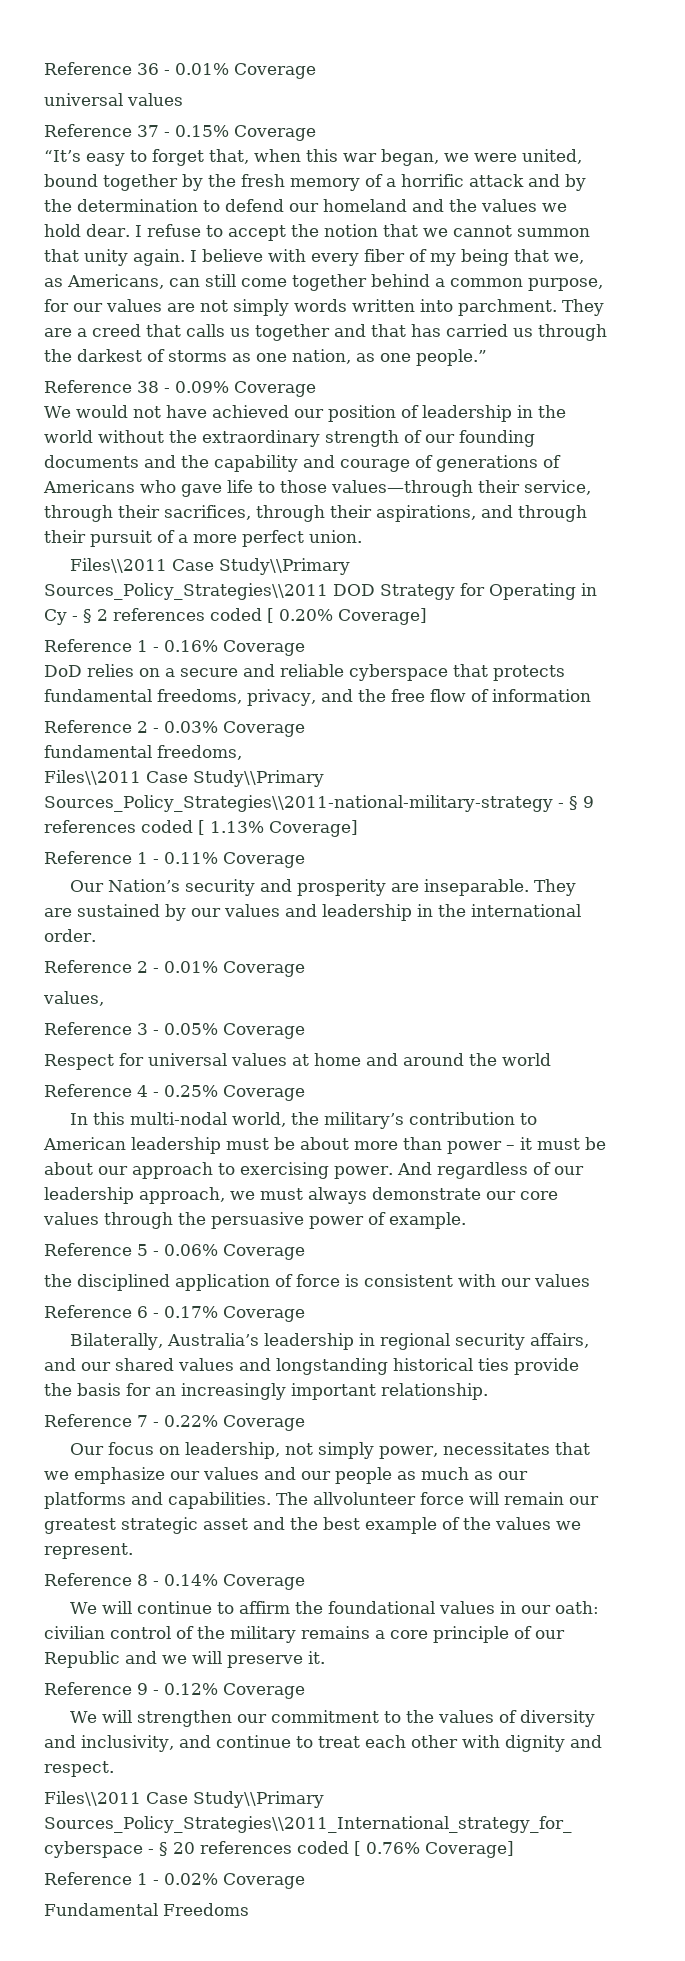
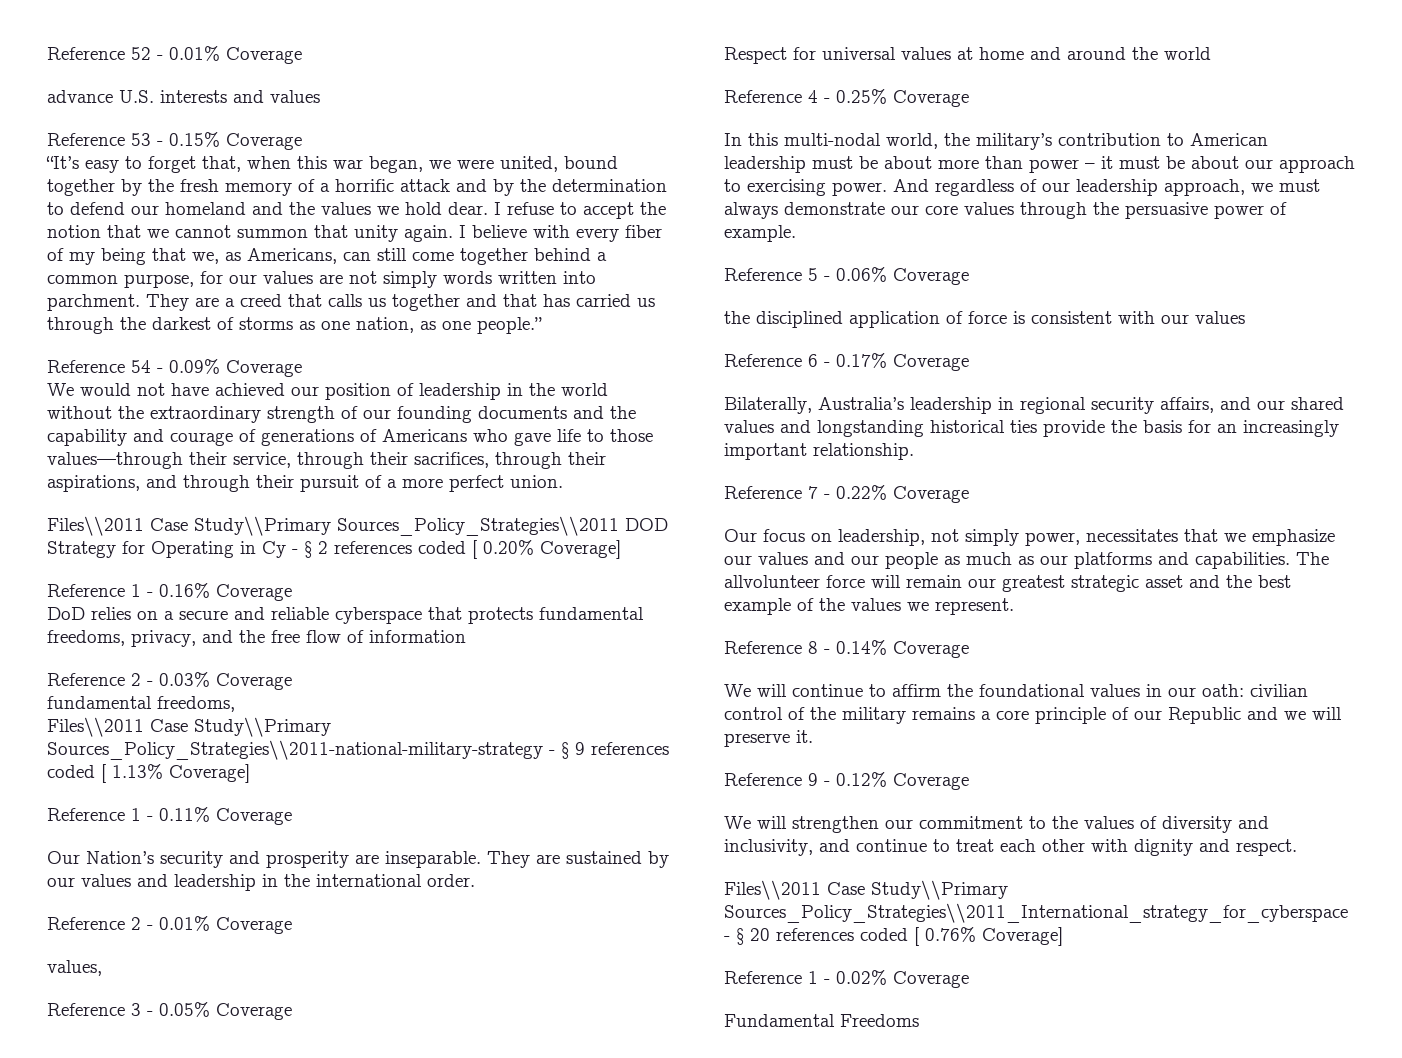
[44,62,316,79] [44,93,183,106] [44,124,159,137] Reference 36 - 0.01% Coverage // universal values // Reference 37 -> [47,46,302,64] [47,90,320,103] [47,133,151,146] Reference 52 - 0.01% Coverage // advance U.S. interests and values // Reference 53
[137,381,159,393] 38 -> [131,360,151,373] 54

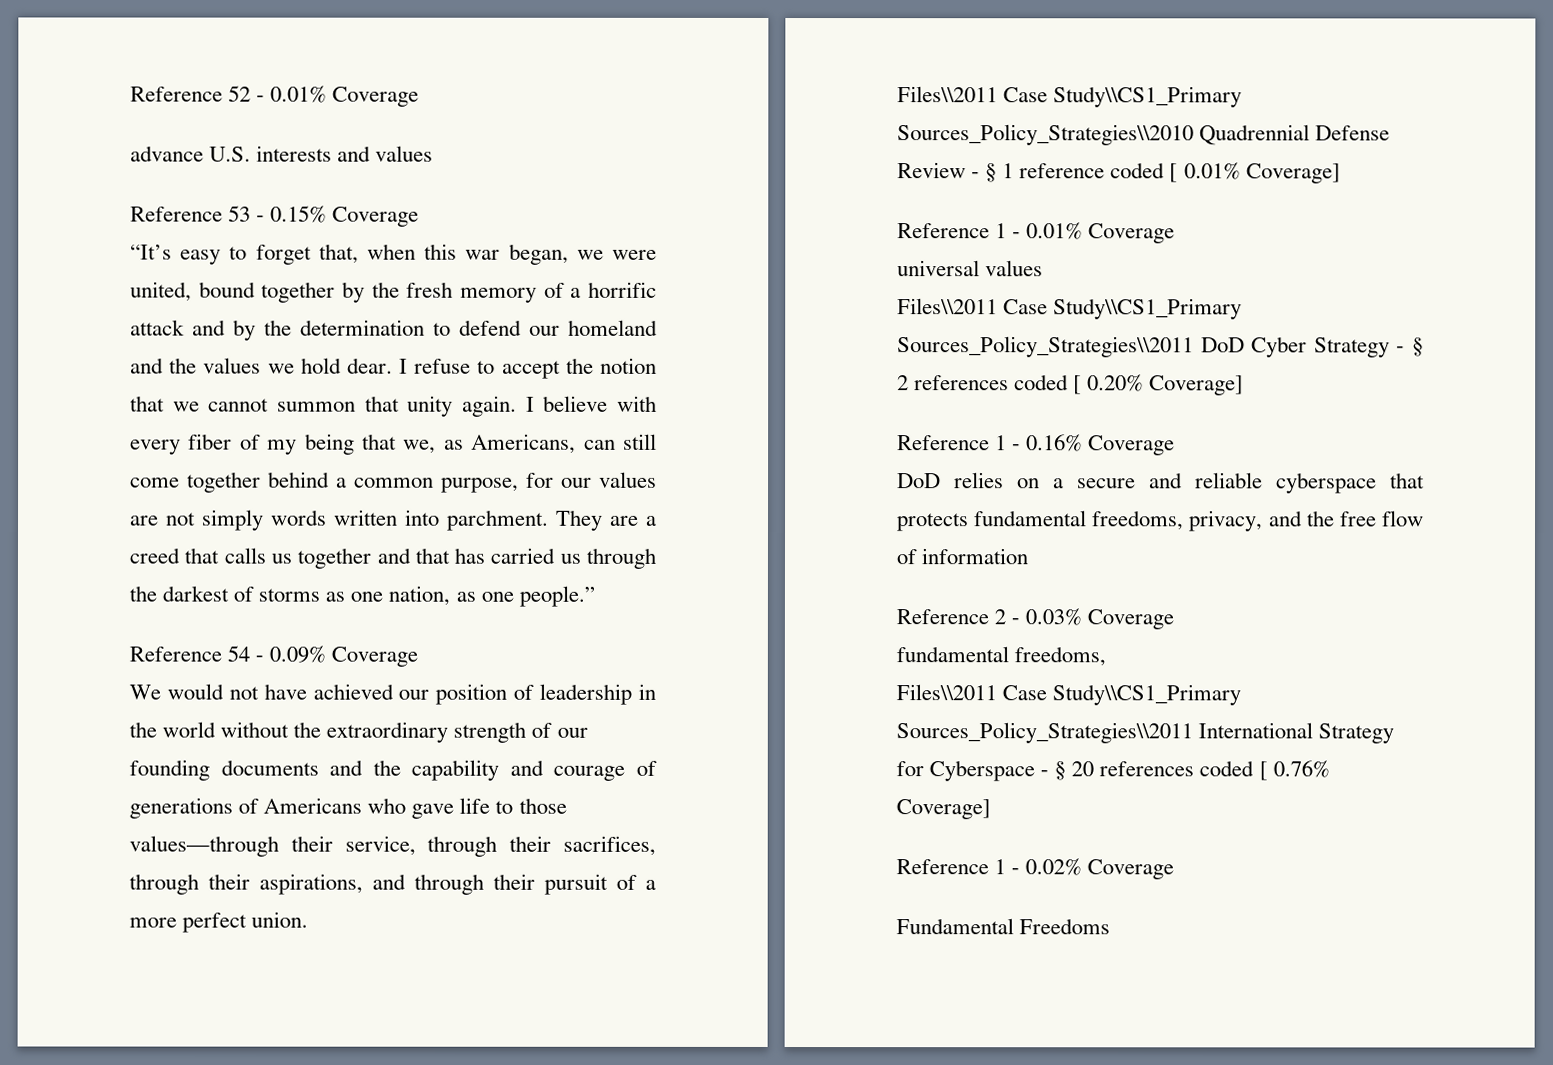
[194,516,668,536] [47,541,286,558] Study\\Primary Sources_Policy_Strategies\\2011 DOD Strategy for Operating in Cy -> [1053,86,1243,108] [897,124,1391,146] [897,162,1341,184] [897,222,1176,244] [897,260,1044,277] [897,298,1243,320] [897,336,1390,358] Study\\CS1_Primary Sources_Policy_Strategies\\2010 Quadrennial Defense Review - § 1 reference coded [ 0.01% Coverage] // Reference 1 - 0.01% Coverage // universal values // Files\\2011 Case Study\\CS1_Primary Sources_Policy_Strategies\\2011 DoD Cyber Strategy
[194,717,331,737] [47,740,669,760] [47,764,250,783] [47,807,292,825] [47,851,669,868] [47,874,475,891] [47,916,292,934] [47,960,102,976] [47,1002,292,1020] [724,47,1211,64] [724,89,969,107] [724,133,1268,150] [724,156,1355,173] [724,179,1320,196] [724,202,1287,219] [724,225,796,242] [724,267,969,285] [724,311,1245,328] [724,353,969,371] [724,397,1344,414] [724,420,1339,437] [724,443,914,460] [724,485,969,503] [724,529,1335,546] [724,552,1329,569] [724,575,1291,592] [724,598,1014,615] [724,640,969,658] [724,684,1308,697] [724,707,1342,724] [724,730,813,747] [724,772,969,790] [724,816,1269,833] [724,839,1297,856] [724,880,1008,900] [724,903,1348,923] Study\\Primary Sources_Policy_Strategies\\2011-national-military-strategy - § 9 references coded [ 1.13% Coverage] // Reference 1 - 0.11% Coverage // Our Nation’s security and prosperity are inseparable. They are sustained by our values and leadership in the international order. // Reference 2 - 0.01% Coverage // values, // Reference 3 - 0.05% Coverage // Respect for universal values at home and around the world // Reference 4 - 0.25% Coverage // In this multi-nodal world, the military’s contribution to American leadership must be about more than power – it must be about our approach to exercising power. And regardless of our leadership approach, we must always demonstrate our core values through the persuasive power of example. // Reference 5 - 0.06% Coverage // the disciplined application of force is consistent with our values // Reference 6 - 0.17% Coverage // Bilaterally, Australia’s leadership in regional security affairs, and our shared values and longstanding historical ties provide the basis for an increasingly important relationship. // Reference 7 - 0.22% Coverage // Our focus on leadership, not simply power, necessitates that we emphasize our values and our people as much as our platforms and capabilities. The allvolunteer force will remain our greatest strategic asset and the best example of the values we represent. // Reference 8 - 0.14% Coverage // We will continue to affirm the foundational values in our oath: civilian control of the military remains a core principle of our Republic and we will preserve it. // Reference 9 - 0.12% Coverage // We will strengthen our commitment to the values of diversity and inclusivity, and continue to treat each other with dignity and respect. // Files\\2011 Case Study\\Primary Sources_Policy_Strategies\\2011_International_strategy_for_cyberspace -> [1052,684,1242,706] [896,722,1395,744] [896,760,1036,782] Study\\CS1_Primary Sources_Policy_Strategies\\2011 International Strategy for Cyberspace

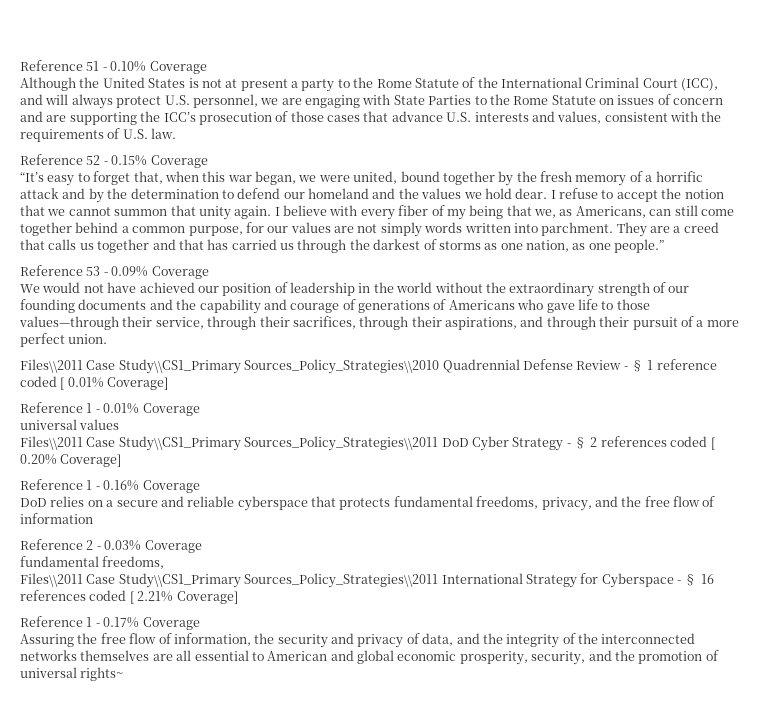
[130,85,420,107] [130,145,434,162] [130,205,252,222] Reference 52 - 0.01% Coverage // advance U.S. interests and values // Reference 53 -> [20,60,207,74] [20,77,719,92] [20,94,724,109] [20,111,722,125] [20,128,177,142] [20,154,101,165] Reference 51 - 0.10% Coverage // Although the United States is not at present a party to the Rome Statute of the International Criminal Court (ICC), and will always protect U.S. personnel, we are engaging with State Parties to the Rome Statute on issues of concern and are supporting the ICC’s prosecution of those cases that advance U.S. interests and values, consistent with the requirements of U.S. law. // Reference 52
[227,645,251,662] 54 -> [86,266,101,276] 53
[1071,760,1330,781] [896,799,991,820] [896,858,1175,880] [896,918,1111,935] 20 references coded [ 0.76% Coverage] // Reference 1 - 0.02% Coverage // Fundamental Freedoms -> [700,574,714,584] [20,590,238,604] [20,616,200,630] [20,633,696,648] [20,650,719,665] [20,667,124,681] 16 references coded [ 2.21% Coverage] // Reference 1 - 0.17% Coverage // Assuring the free flow of information, the security and privacy of data, and the integrity of the interconnected networks themselves are all essential to American and global economic prosperity, security, and the promotion of universal rights~

